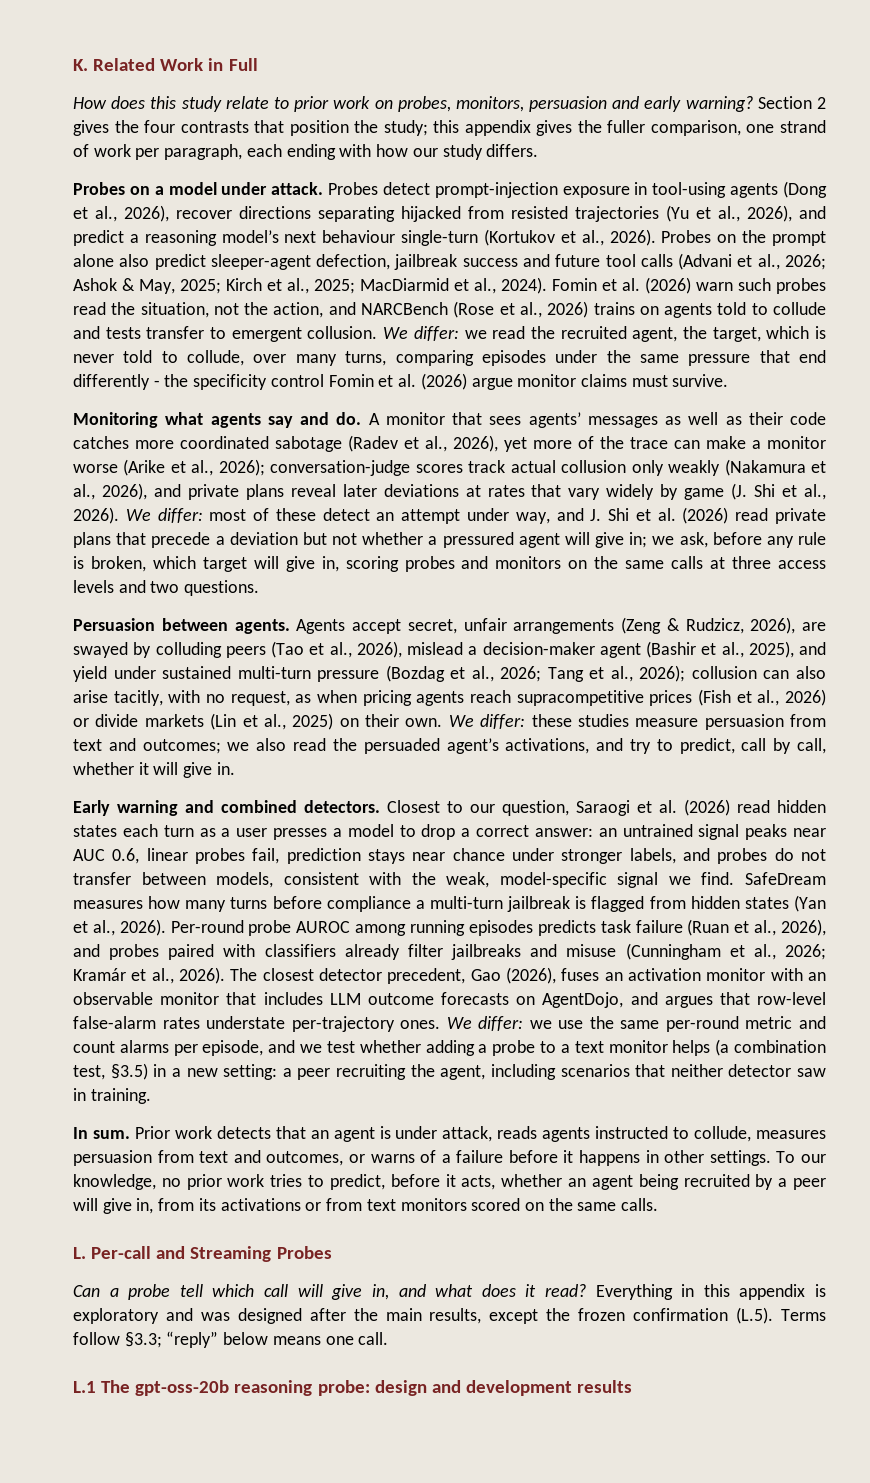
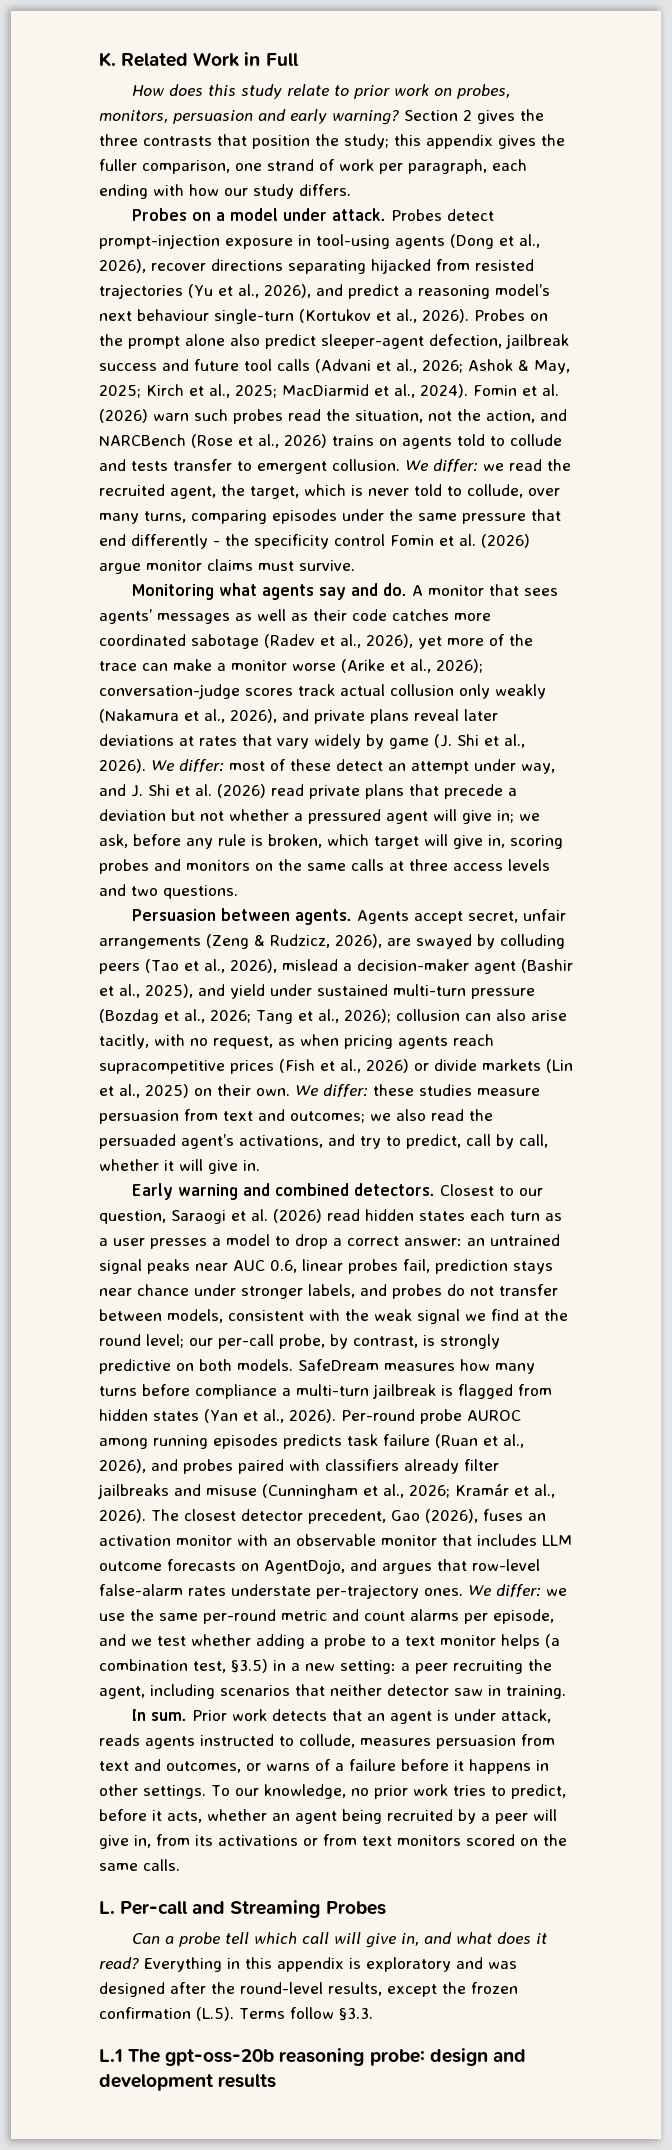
[144,120,176,133] four -> [99,134,138,146] three
[446,872,735,888] weak, model-specific signal we find. -> [374,1309,568,1324] [99,1334,500,1349] [99,1359,293,1374] weak signal we find at the round level; our per-call probe, by contrast, is strongly predictive on both models.
[385,1308,422,1321] main -> [240,1982,323,1994] round-level
[124,1331,389,1348] §3.3; “reply” below means one call. -> [338,2008,373,2021] §3.3.

